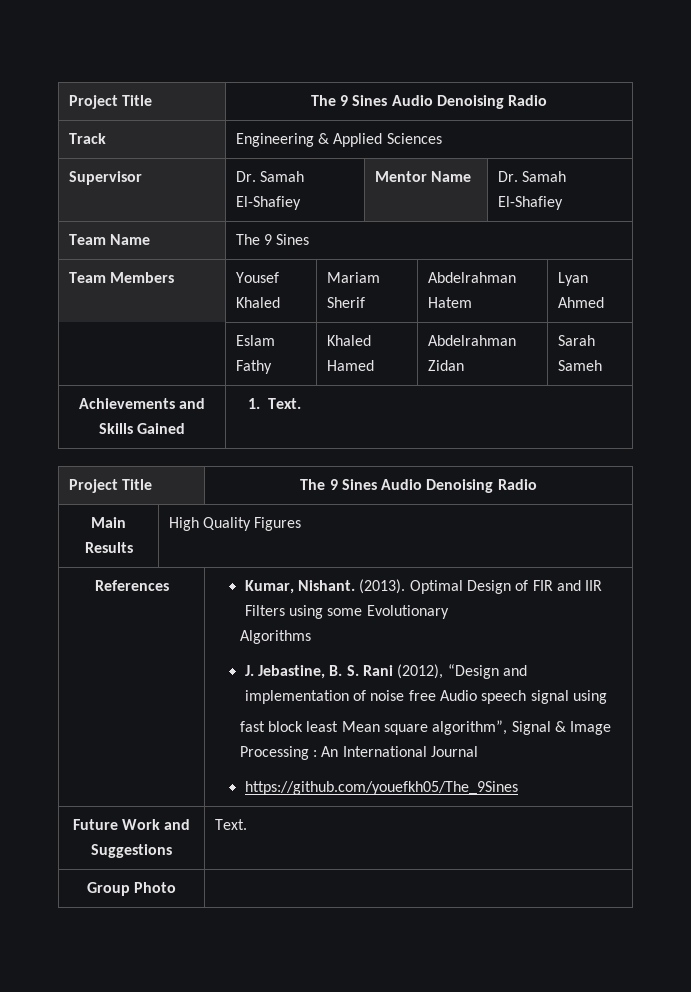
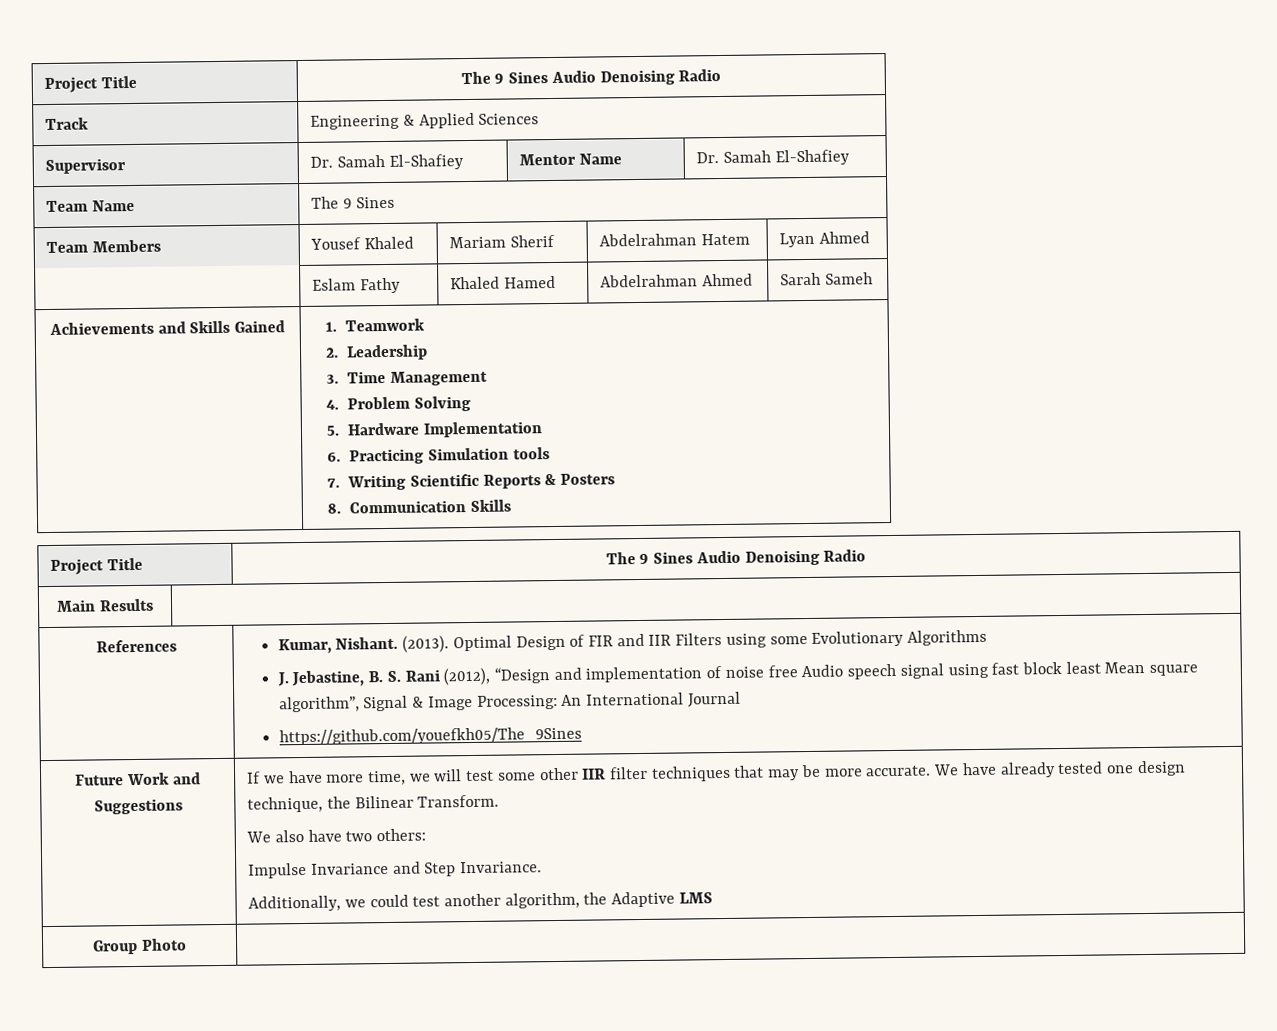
[427,360,464,371] Zidan -> [701,273,753,287] Ahmed
[268,398,302,409] Text. -> [345,318,426,332] [325,344,429,361] [326,370,488,386] [326,395,471,412] [326,421,543,438] [327,447,550,465] [327,473,616,491] [327,499,511,514] Teamwork // 2. Leadership // 3. Time Management // 4. Problem Solving // 5. Hardware Implementation // 6. Practicing Simulation tools // 7. Writing Scientific Reports & Posters // 8. Communication Skills
[168,517,302,531] High Quality Figures -> (154, 605) none
(449, 612) // -> (905, 638) none
(607, 697) // -> (989, 671) none
[239,746,318,760] Processing : -> [476,694,558,710] Processing:
[214,819,247,830] Text. -> [247,760,1186,786] [247,794,500,813] [246,828,426,843] [248,861,542,879] [248,891,713,912] If we have more time, we will test some other IIR filter techniques that may be more accurate. We have already tested one design technique, the Bilinear Transform. // We also have two others: // Impulse Invariance and Step Invariance. // Additionally, we could test another algorithm, the Adaptive LMS

